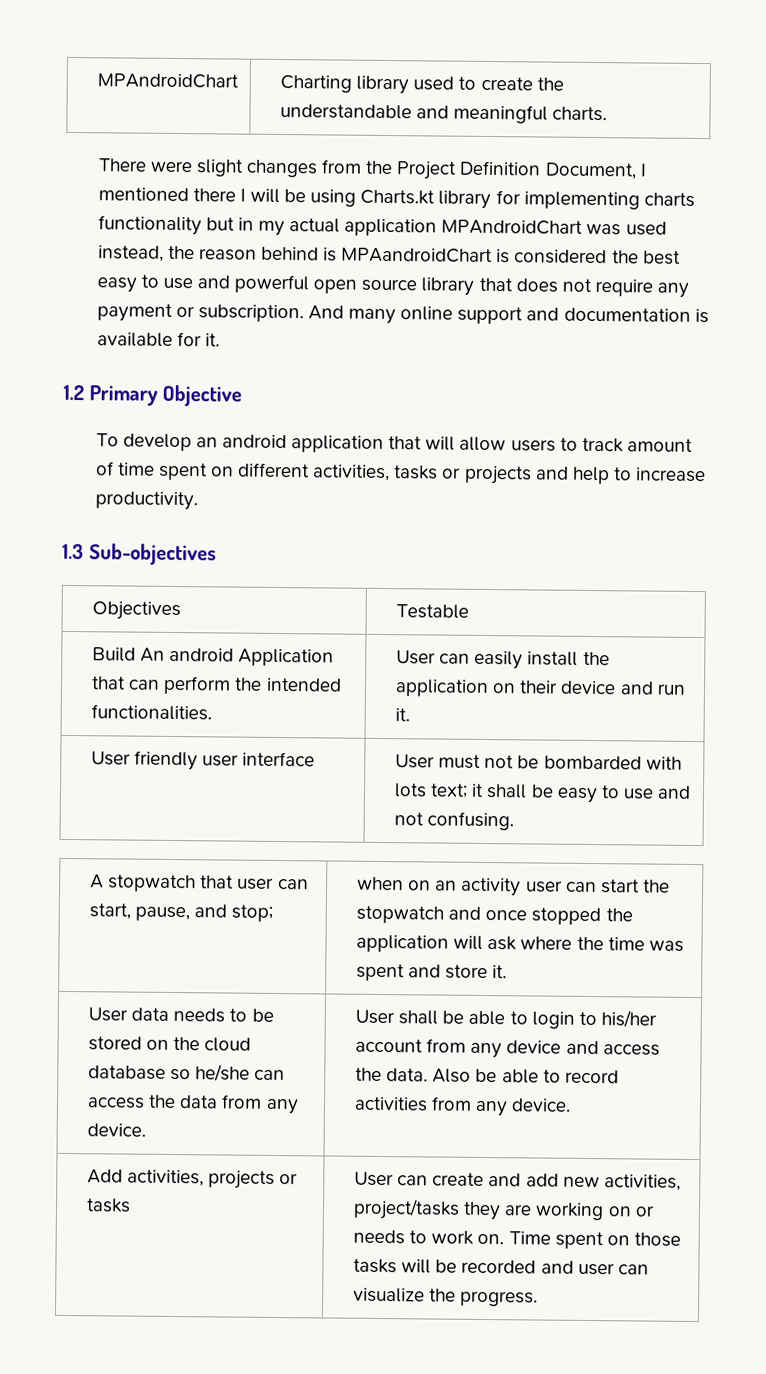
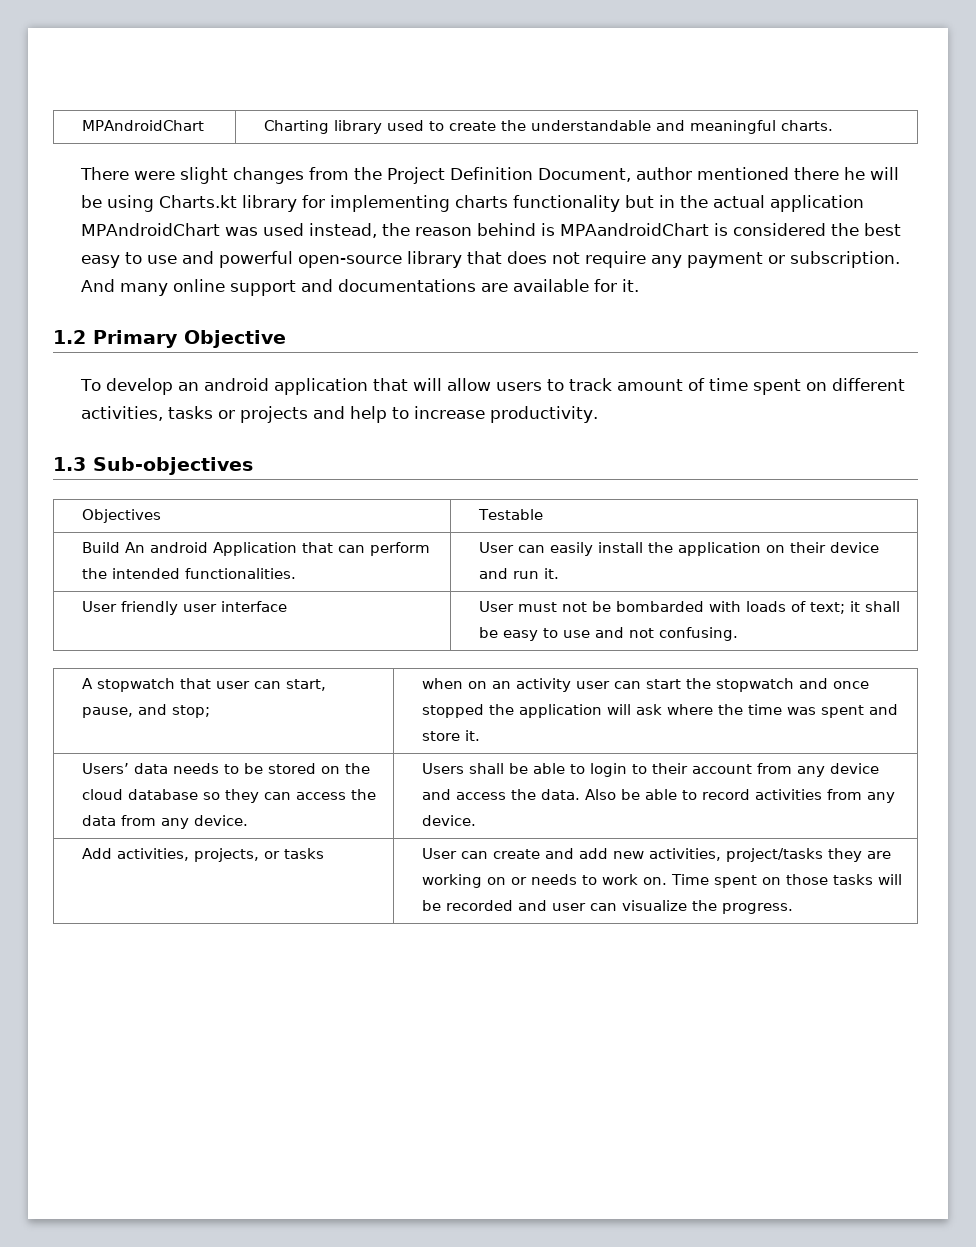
[639,163,647,177] I -> [636,167,693,180] author
[239,188,246,202] I -> [844,167,866,180] he
[257,220,285,237] my -> [680,195,709,208] the
[313,278,418,294] open source -> [298,255,403,268] open-source
[563,307,709,324] documentation is -> [338,279,509,292] documentations are
[393,783,427,798] lots -> [746,601,807,612] loads of
[87,1007,128,1022] User -> [82,763,130,774] Users’
[195,1064,251,1082] he/she -> [225,789,260,803] they
[354,1009,395,1025] User -> [422,763,465,774] Users
[600,1010,657,1028] his/her -> [652,763,689,774] their
[208,1170,276,1189] projects -> [194,848,260,862] projects,

